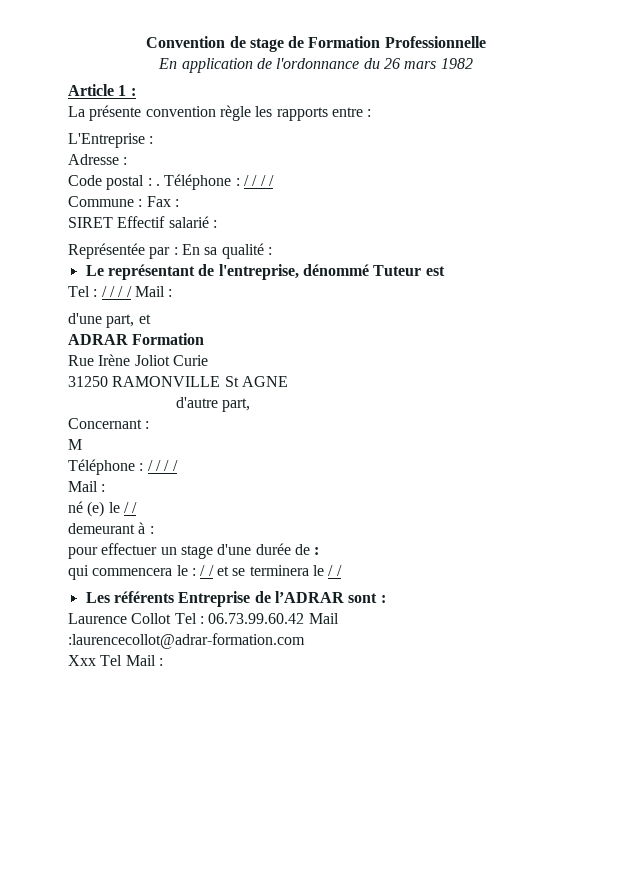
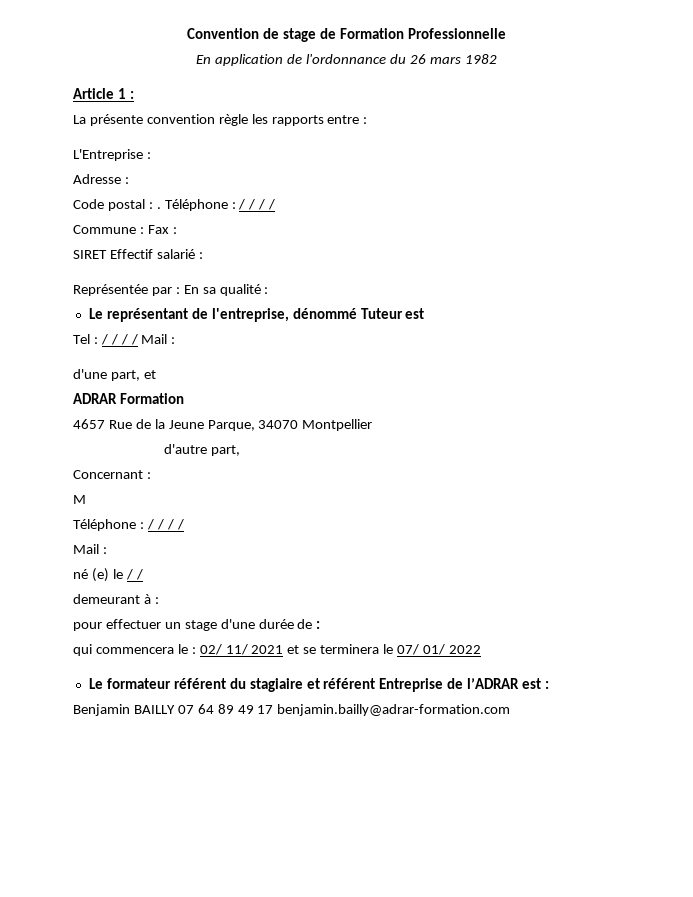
[68,354,208,366] [68,376,288,387] Rue Irène Joliot Curie // 31250 RAMONVILLE St AGNE -> [73,419,373,431] 4657 Rue de la Jeune Parque, 34070 Montpellier
[200,565,214,576] / / -> [199,644,284,655] 02/ 11/ 2021
[328,565,342,576] [85,591,174,603] / / // Les référents -> [397,644,481,655] [88,678,376,692] 07/ 01/ 2022 // Le formateur référent du stagiaire et référent
[348,593,386,603] [68,613,339,624] [68,633,305,649] [68,655,163,666] sont : // Laurence Collot Tel : 06.73.99.60.42 Mail :laurencecollot@adrar-formation.com // Xxx Tel Mail : -> [522,678,550,689] [73,704,511,716] est : // Benjamin BAILLY 07 64 89 49 17 benjamin.bailly@adrar-formation.com

